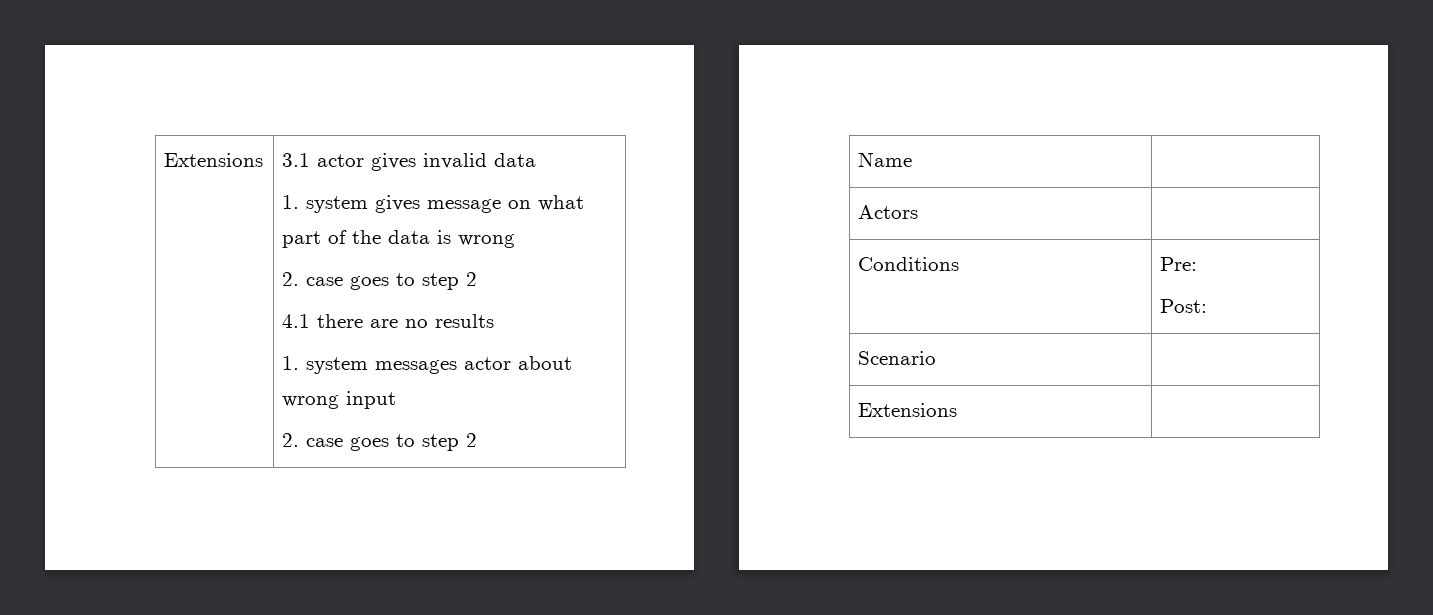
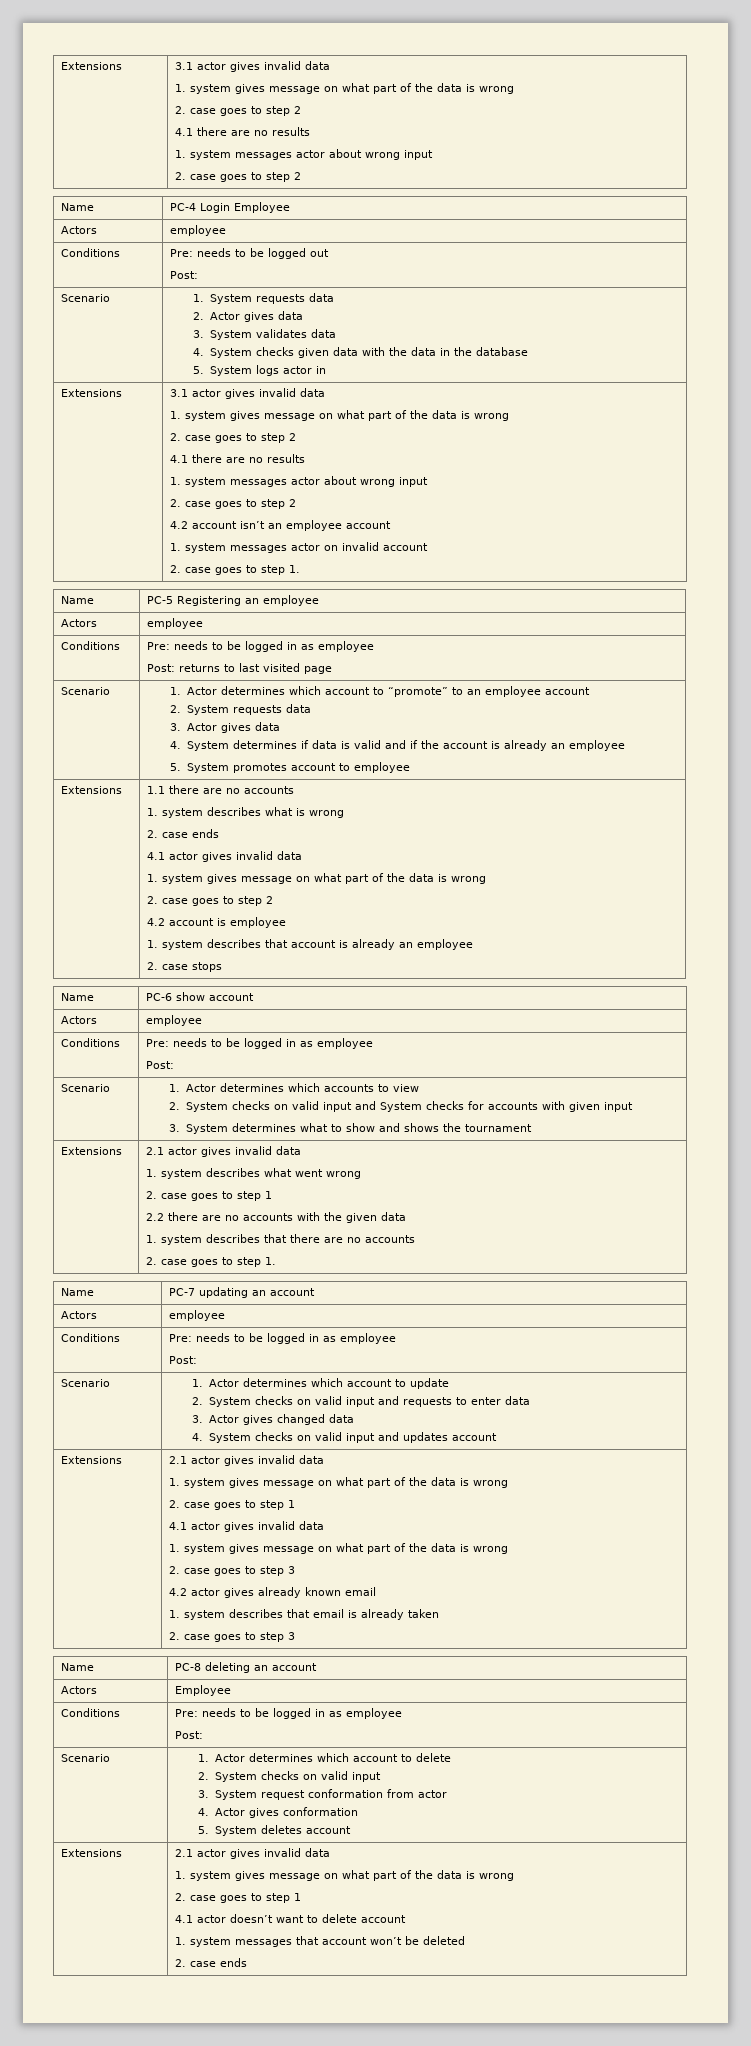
[858,205,919,219] [858,257,960,271] [1160,257,1198,271] [1160,299,1208,313] [858,351,937,365] [858,403,958,417] // Actors | // Conditions | Pre: // Post: // Scenario | // Extensions | -> [170,202,291,213] [61,226,98,234] [170,225,227,236] [61,248,121,257] [170,248,330,259] [170,271,199,279] [61,294,111,302] [193,293,334,304] [193,311,303,322] [193,329,336,340] [193,347,528,358] [193,365,326,376] [61,389,123,397] [170,388,326,399] [170,410,510,421] [170,433,297,443] [170,454,306,463] [170,476,429,487] [170,499,297,509] [170,520,392,531] [170,542,429,553] [170,565,301,575] [61,596,95,604] [147,595,320,606] [61,619,98,627] [147,618,204,629] [61,641,121,650] [147,641,375,652] [147,663,333,674] [61,687,111,695] [170,686,590,697] [170,704,311,715] [170,722,280,733] [170,740,625,751] [170,762,410,773] [61,786,123,794] [147,785,295,794] [147,807,345,818] [147,829,220,838] [147,851,303,862] [147,873,487,884] [147,896,274,906] [147,917,287,928] [147,939,474,950] [147,962,223,972] [61,993,95,1001] [146,992,255,1001] [61,1016,98,1024] [146,1015,203,1026] [61,1038,121,1047] [146,1038,374,1049] [146,1061,175,1069] [61,1084,111,1092] [169,1083,419,1092] [169,1101,633,1112] [169,1123,532,1134] [61,1147,123,1155] [146,1146,302,1157] [146,1168,362,1179] [146,1191,273,1201] [146,1212,407,1223] [146,1234,416,1245] [146,1257,277,1267] [61,1288,95,1296] [169,1287,316,1298] [61,1311,98,1319] [169,1310,226,1321] [61,1333,121,1342] [169,1333,397,1344] [169,1356,198,1364] [61,1379,111,1387] [192,1378,449,1389] [192,1396,530,1407] [192,1414,354,1425] [192,1432,497,1443] [61,1456,123,1464] [169,1455,325,1466] [169,1477,509,1488] [169,1500,296,1510] [169,1521,325,1532] [169,1543,509,1554] [169,1566,296,1576] [169,1587,377,1598] [169,1609,440,1620] [169,1632,296,1642] [61,1663,95,1671] [175,1662,318,1673] [61,1686,98,1694] [175,1685,232,1696] [61,1708,121,1717] [175,1708,403,1719] [175,1731,204,1739] [61,1754,111,1762] [198,1753,451,1762] [198,1771,381,1782] [198,1789,447,1800] [198,1807,358,1818] [198,1825,351,1836] [61,1849,123,1857] [175,1848,331,1859] [175,1870,515,1881] [175,1893,302,1903] [175,1914,407,1923] [175,1936,466,1947] [175,1958,248,1967] PC-4 Login Employee // Actors | employee // Conditions | Pre: needs to be logged out // Post: // Scenario | 1. System requests data // 2. Actor gives data // 3. System validates data // 4. System checks given data with the data in the database // 5. System logs actor in // Extensions | 3.1 actor gives invalid data // 1. system gives message on what part of the data is wrong // 2. case goes to step 2 // 4.1 there are no results // 1. system messages actor about wrong input // 2. case goes to step 2 // 4.2 account isn’t an employee account // 1. system messages actor on invalid account // 2. case goes to step 1. // Name | PC-5 Registering an employee // Actors | employee // Conditions | Pre: needs to be logged in as employee // Post: returns to last visited page // Scenario | 1. Actor determines which account to “promote” to an employee account // 2. System requests data // 3. Actor gives data // 4. System determines if data is valid and if the account is already an employee // 5. System promotes account to employee // Extensions | 1.1 there are no accounts // 1. system describes what is wrong // 2. case ends // 4.1 actor gives invalid data // 1. system gives message on what part of the data is wrong // 2. case goes to step 2 // 4.2 account is employee // 1. system describes that account is already an employee // 2. case stops // Name | PC-6 show account // Actors | employee // Conditions | Pre: needs to be logged in as employee // Post: // Scenario | 1. Actor determines which accounts to view // 2. System checks on valid input and System checks for accounts with given input // 3. System determines what to show and shows the tournament // Extensions | 2.1 actor gives invalid data // 1. system describes what went wrong // 2. case goes to step 1 // 2.2 there are no accounts with the given data // 1. system describes that there are no accounts // 2. case goes to step 1. // Name | PC-7 updating an account // Actors | employee // Conditions | Pre: needs to be logged in as employee // Post: // Scenario | 1. Actor determines which account to update // 2. System checks on valid input and requests to enter data // 3. Actor gives changed data // 4. System checks on valid input and updates account // Extensions | 2.1 actor gives invalid data // 1. system gives message on what part of the data is wrong // 2. case goes to step 1 // 4.1 actor gives invalid data // 1. system gives message on what part of the data is wrong // 2. case goes to step 3 // 4.2 actor gives already known email // 1. system describes that email is already taken // 2. case goes to step 3 // Name | PC-8 deleting an account // Actors | Employee // Conditions | Pre: needs to be logged in as employee // Post: // Scenario | 1. Actor determines which account to delete // 2. System checks on valid input // 3. System request conformation from actor // 4. Actor gives conformation // 5. System deletes account // Extensions | 2.1 actor gives invalid data // 1. system gives message on what part of the data is wrong // 2. case goes to step 1 // 4.1 actor doesn’t want to delete account // 1. system messages that account won’t be deleted // 2. case ends

